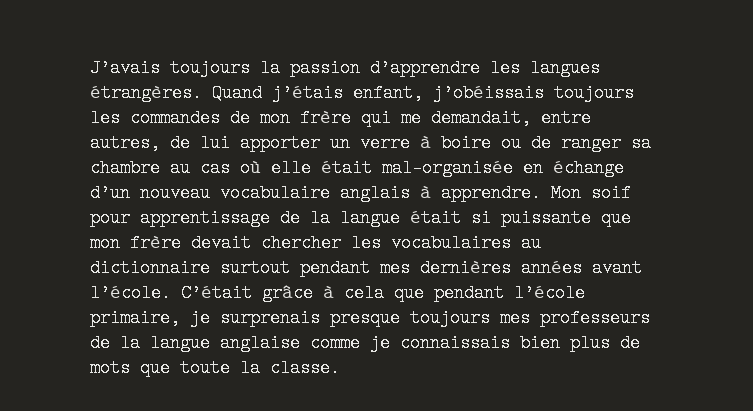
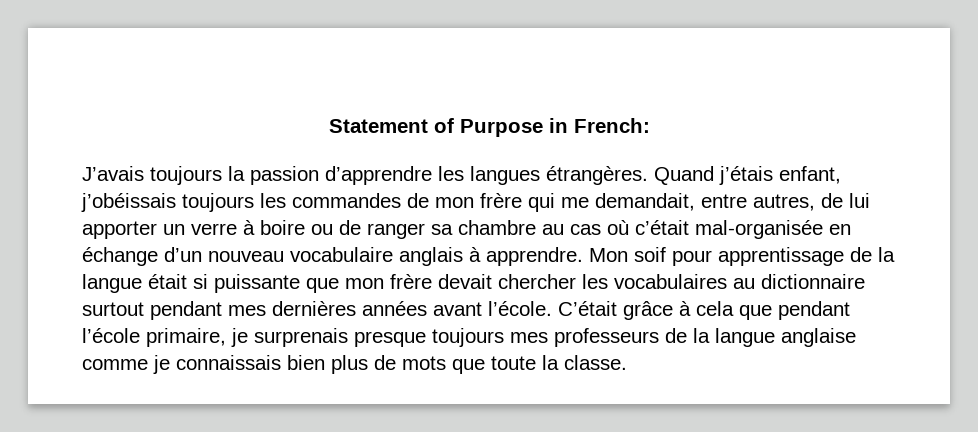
(90, 68) none -> [328,118,650,137] Statement of Purpose in French: //
[271,159,372,177] elle était -> [635,220,689,235] c’était

